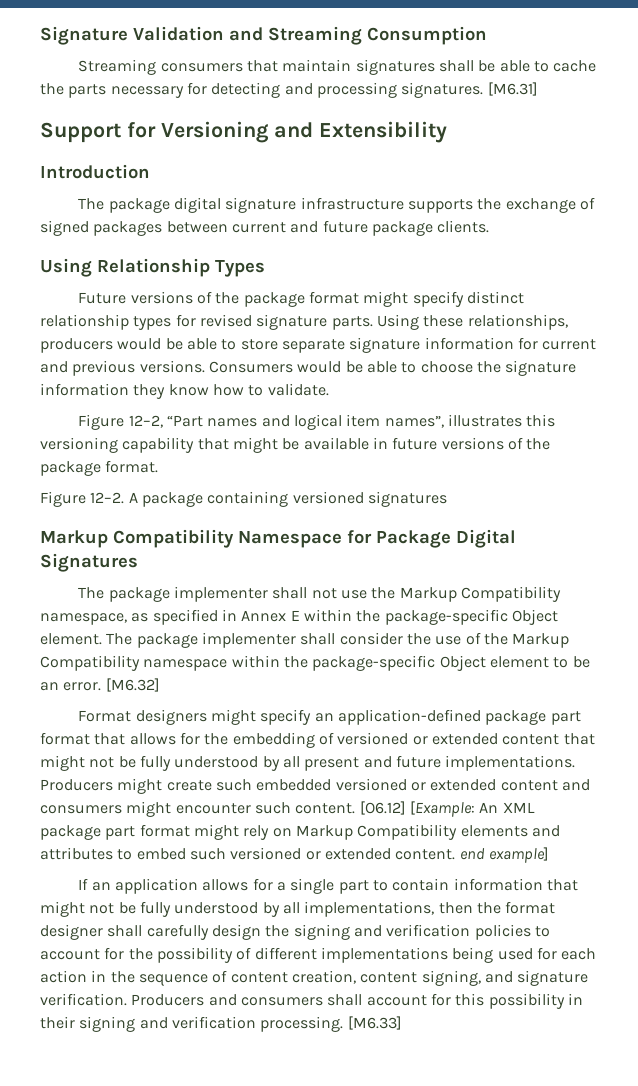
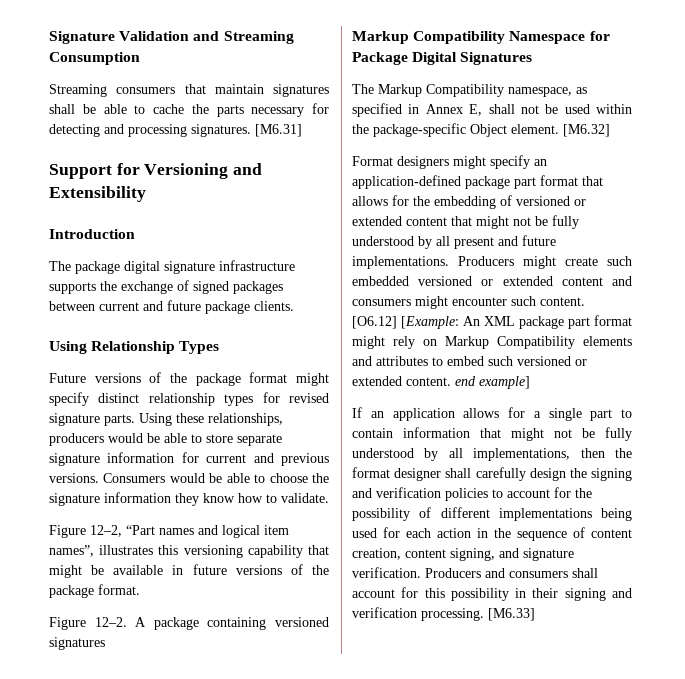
[108,586,396,602] package implementer shall not use the -> (374, 89) none
[290,610,300,621] E -> [469,104,590,116] E, shall not be used
[106,632,570,648] [40,655,590,671] [40,682,102,691] The package implementer shall consider the use of the Markup Compatibility namespace within the package-specific Object element to be an error. -> (559, 129) none

